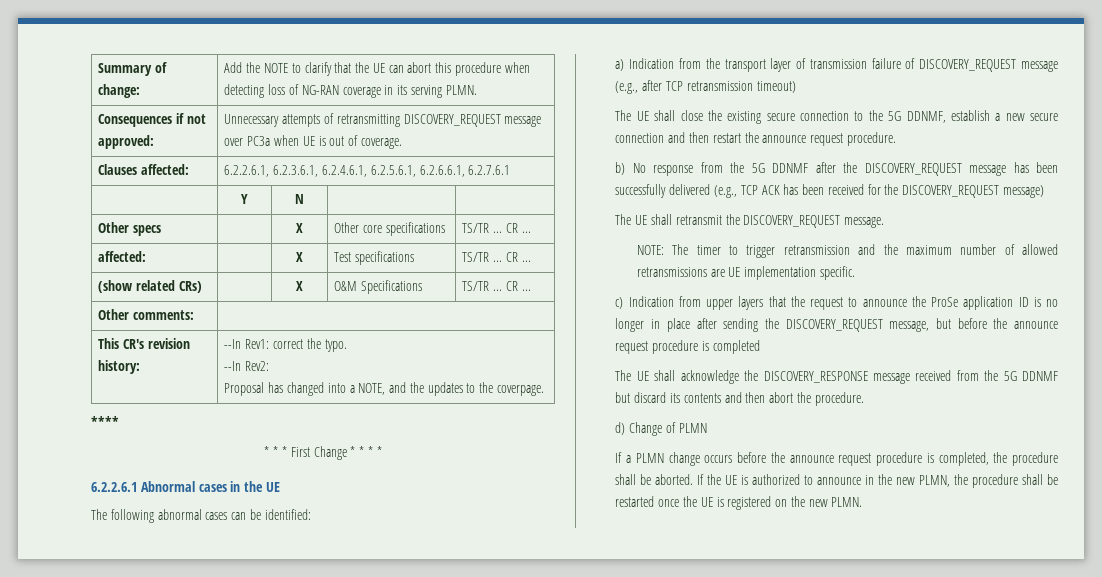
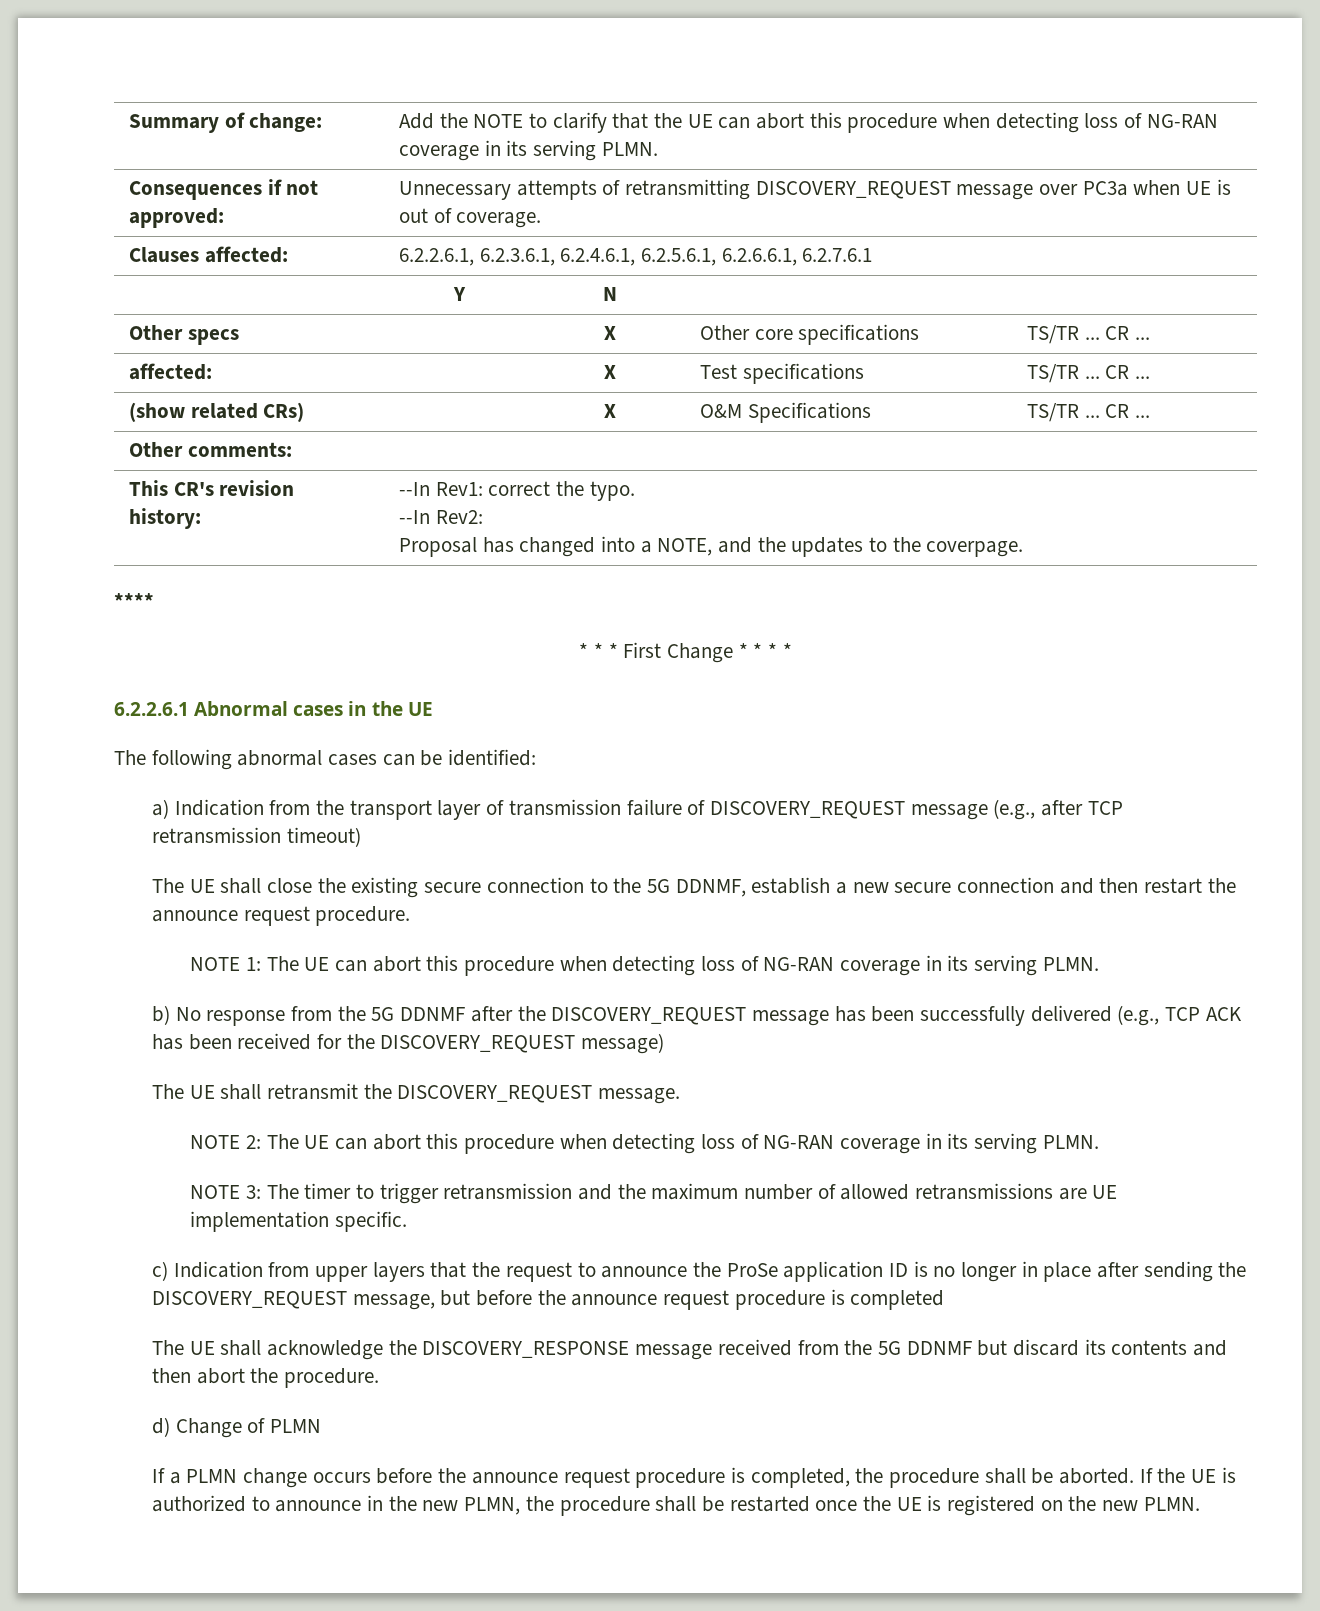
(896, 139) none -> [190,955,1099,976] // NOTE 1: The UE can abort this procedure when detecting loss of NG-RAN coverage in its serving PLMN.
[636,245,664,255] NOTE: -> [190,1133,1099,1154] [190,1185,261,1199] NOTE 2: The UE can abort this procedure when detecting loss of NG-RAN coverage in its serving PLMN. // NOTE 3:

